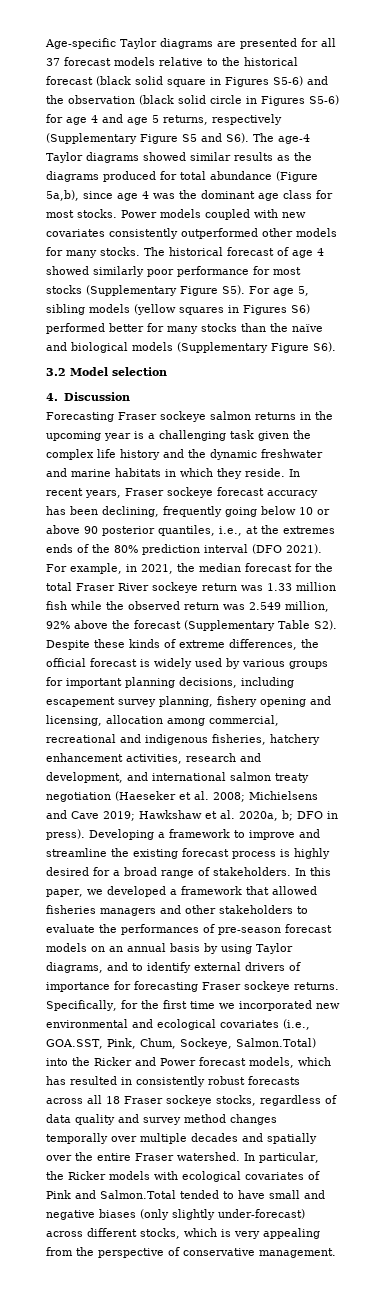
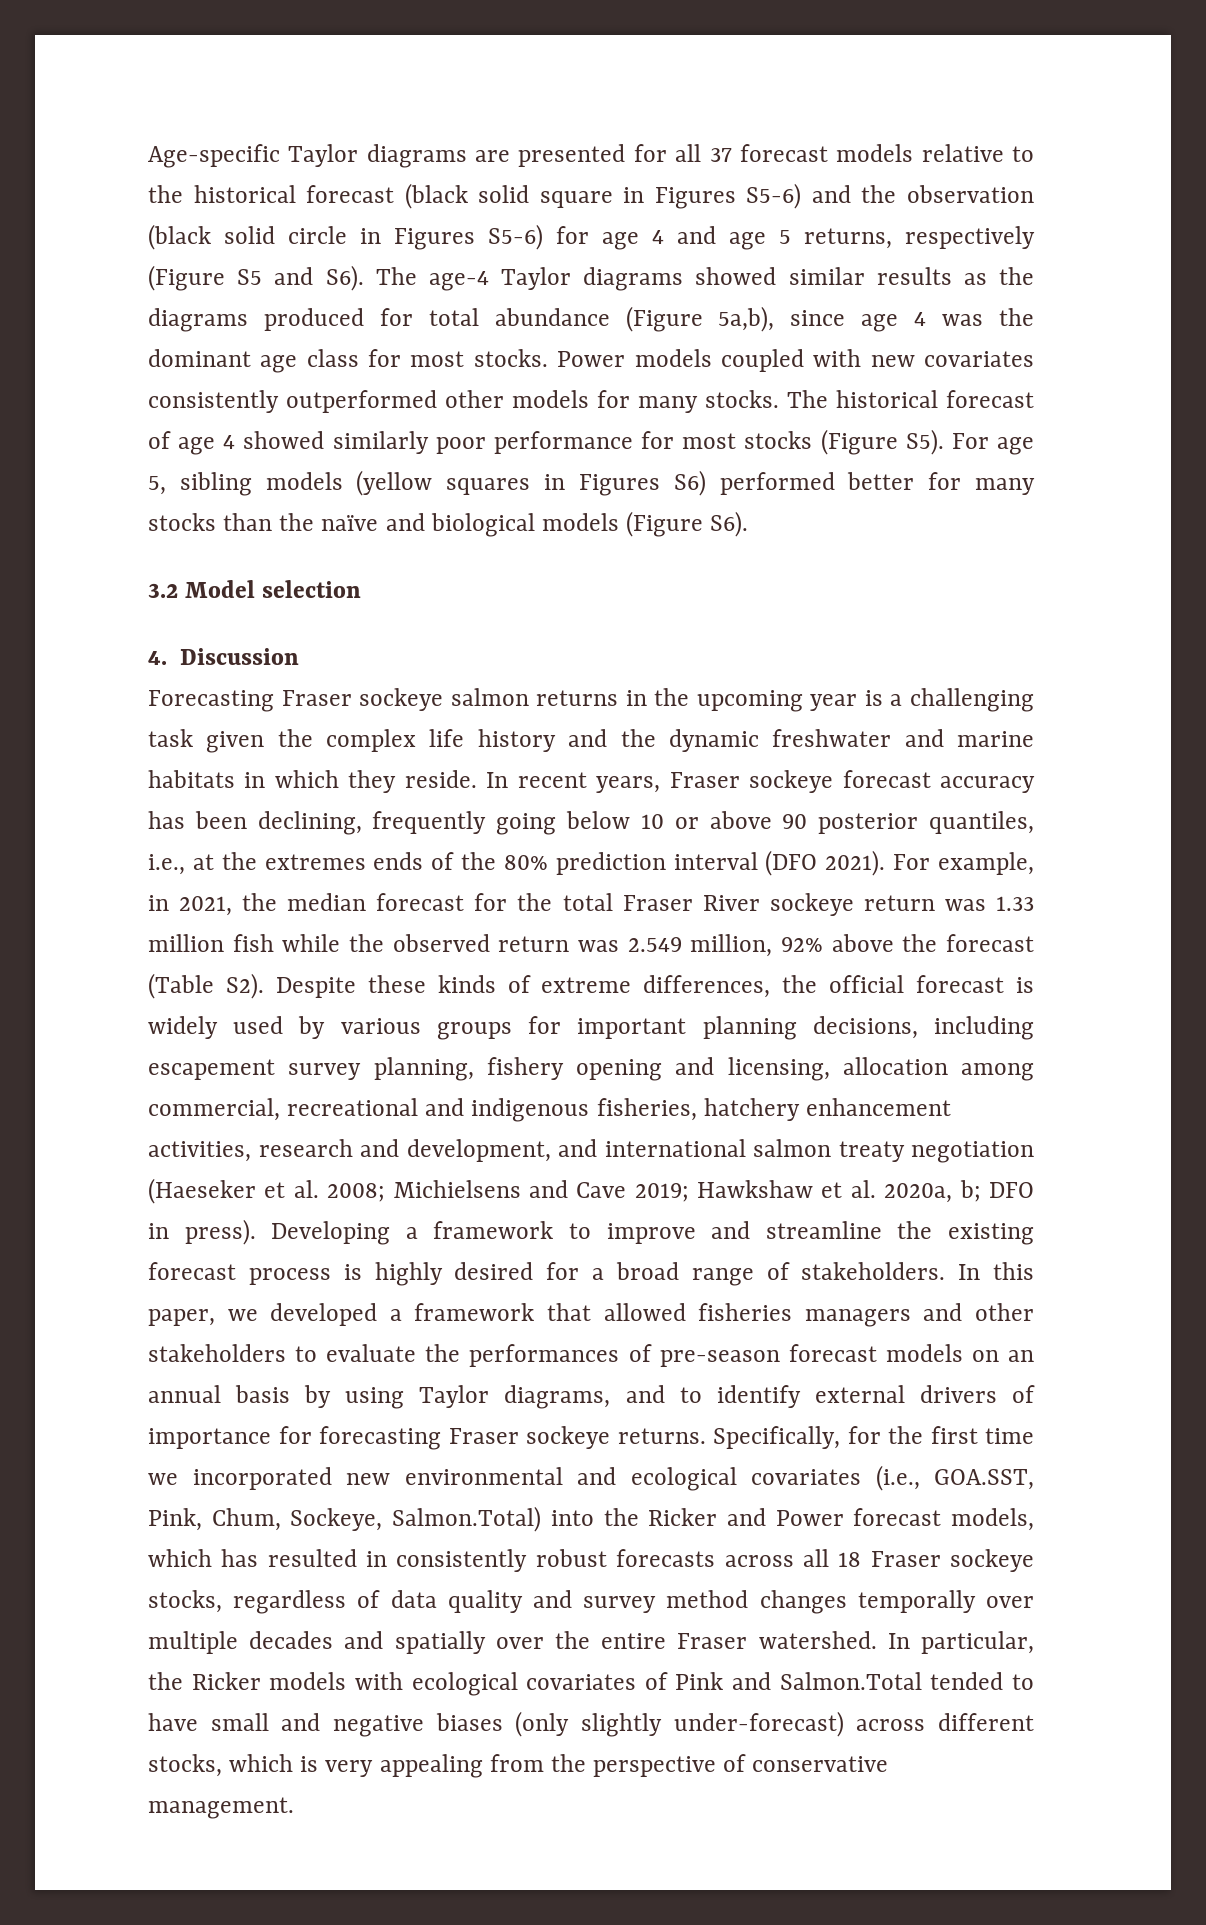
[46,133,178,144] (Supplementary Figure -> [148,265,225,291] (Figure
[86,285,218,296] (Supplementary Figure -> [820,429,898,455] (Figure
[177,342,309,353] (Supplementary Figure -> [626,511,704,537] (Figure
[184,620,310,631] (Supplementary Table -> [148,973,214,999] (Table

